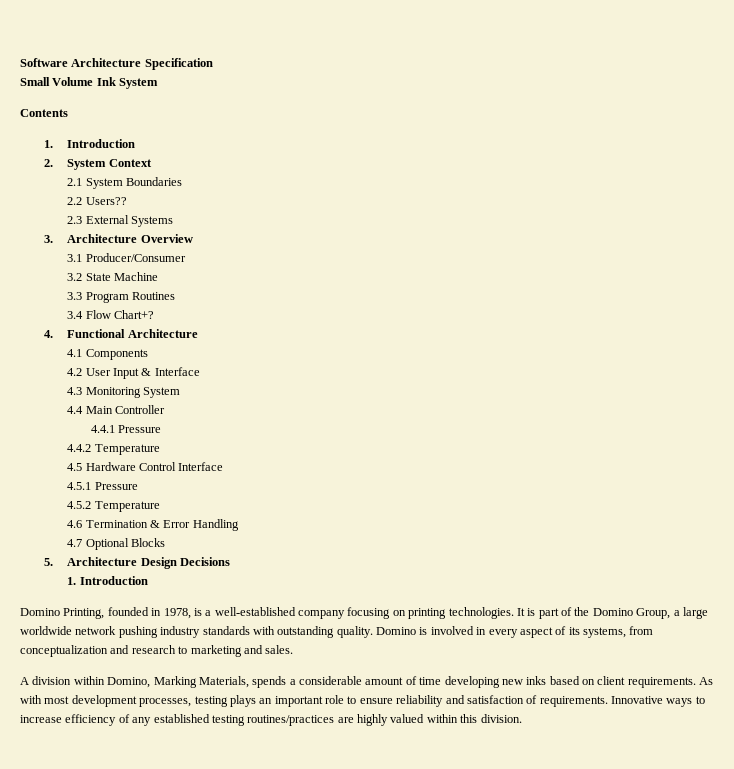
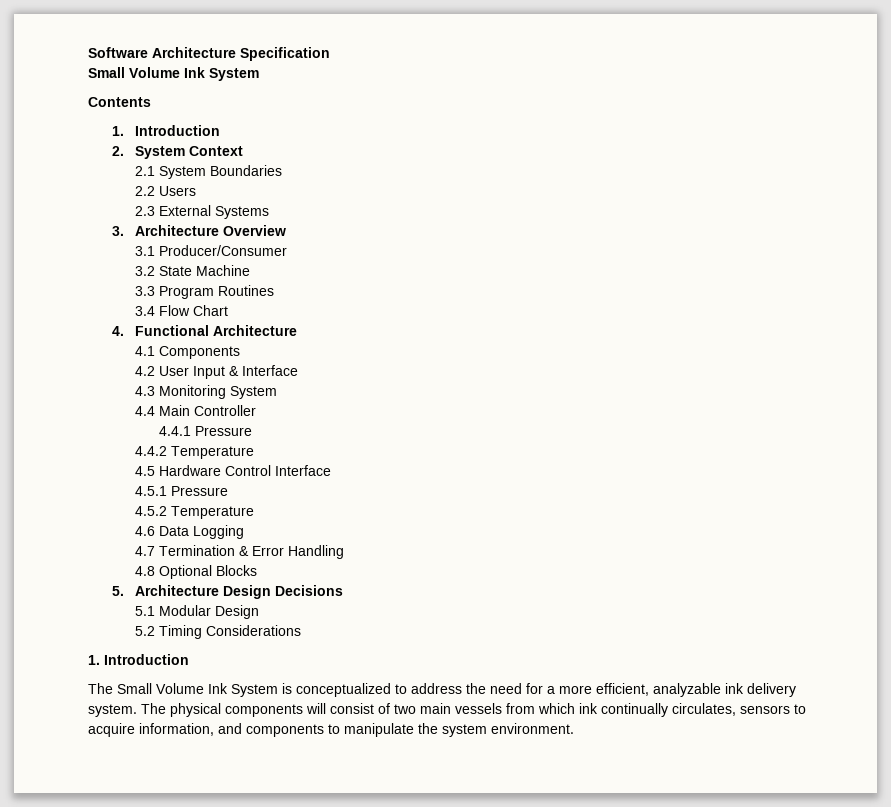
[85,197,127,205] Users?? -> [159,186,197,196] Users
[114,310,155,319] Chart+? -> [193,305,229,316] Chart
(83, 524) none -> [159,525,245,539] [135,546,156,556] Data Logging // 4.7
[67,539,83,547] 4.7 -> [135,566,156,576] 4.8
[67,576,148,585] [20,607,708,619] [20,626,654,638] [20,645,294,657] [20,676,714,688] [20,695,705,707] [20,714,522,726] 1. Introduction // Domino Printing, founded in 1978, is a well-established company focusing on printing technologies. It is part of the Domino Group, a large worldwide network pushing industry standards with outstanding quality. Domino is involved in every aspect of its systems, from conceptualization and research to marketing and sales. // A division within Domino, Marking Materials, spends a considerable amount of time developing new inks based on client requirements. As with most development processes, testing plays an important role to ensure reliability and satisfaction of requirements. Innovative ways to increase efficiency of any established testing routines/practices are highly valued within this division. -> [135,605,260,619] [135,625,302,639] [88,654,189,665] [88,683,796,697] [88,703,806,717] [88,723,574,737] 5.1 Modular Design // 5.2 Timing Considerations // 1. Introduction // The Small Volume Ink System is conceptualized to address the need for a more efficient, analyzable ink delivery system. The physical components will consist of two main vessels from which ink continually circulates, sensors to acquire information, and components to manipulate the system environment.

